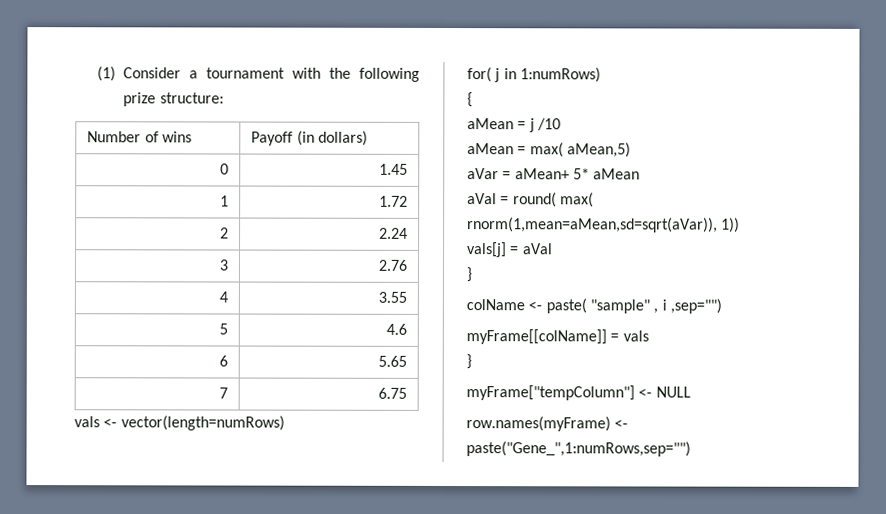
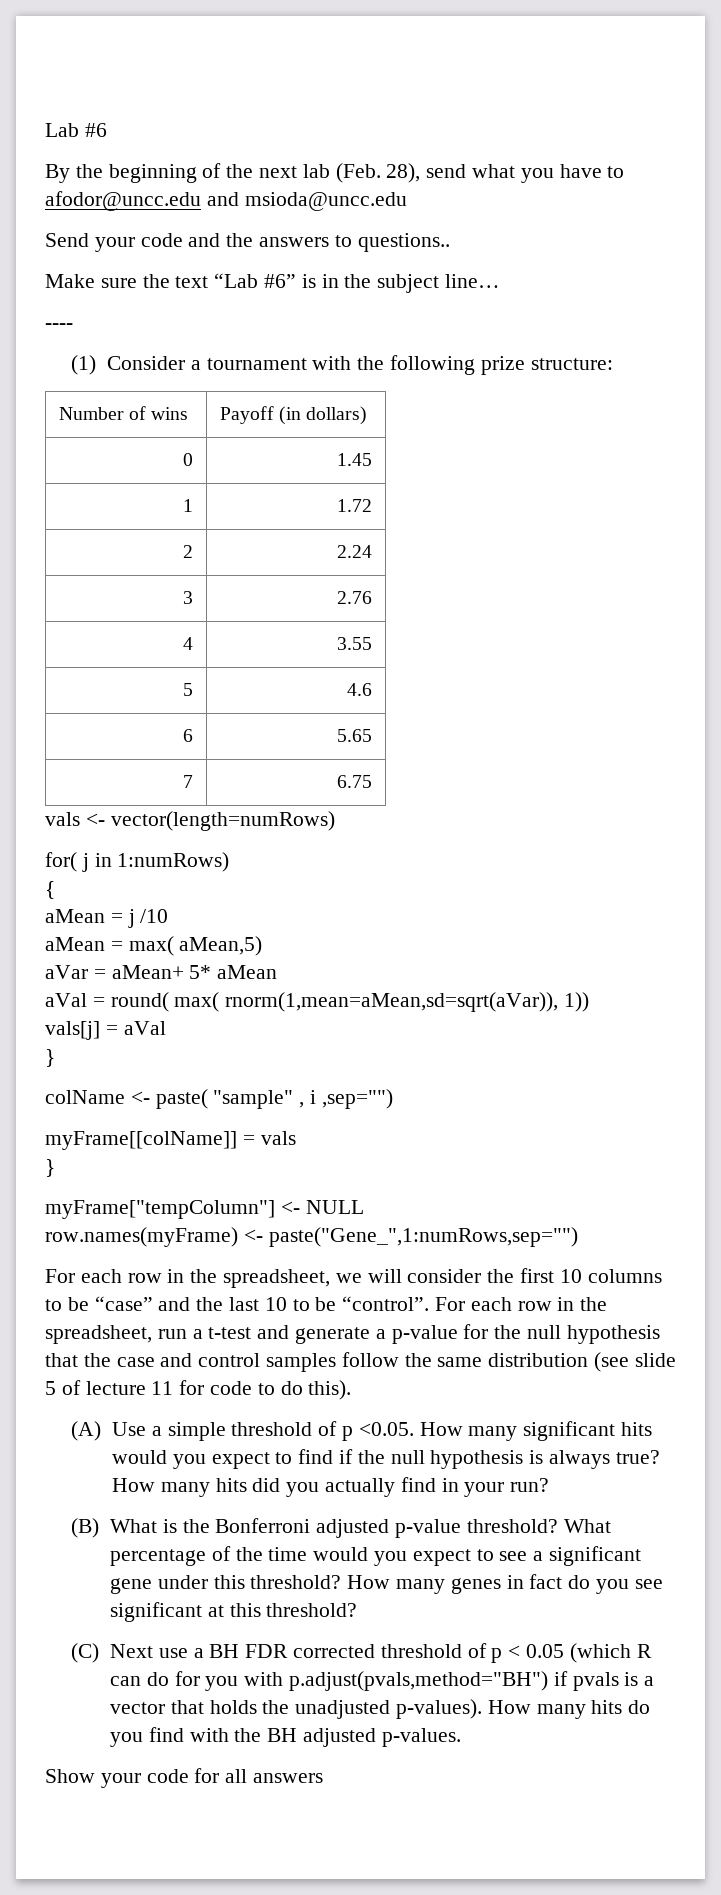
(97, 74) none -> [45,123,107,137] [45,163,625,183] [45,191,407,211] [45,233,450,252] [45,273,501,293] [45,323,73,329] Lab #6 // By the beginning of the next lab (Feb. 28), send what you have to afodor@uncc.edu and msioda@uncc.edu // Send your code and the answers to questions.. // Make sure the text “Lab #6” is in the subject line… // ---- //
(691, 449) none -> [45,1268,662,1288] [45,1296,608,1311] [45,1324,660,1344] [45,1352,676,1372] [45,1380,352,1400] [71,1421,652,1441] [111,1449,660,1469] [111,1477,550,1497] [71,1518,611,1538] [109,1546,641,1566] [109,1574,663,1594] [109,1602,358,1622] [71,1643,652,1663] [109,1671,655,1691] [109,1699,651,1719] [109,1727,461,1747] [45,1768,324,1788] // For each row in the spreadsheet, we will consider the first 10 columns to be “case” and the last 10 to be “control”. For each row in the spreadsheet, run a t-test and generate a p-value for the null hypothesis that the case and control samples follow the same distribution (see slide 5 of lecture 11 for code to do this). // (A) Use a simple threshold of p <0.05. How many significant hits would you expect to find if the null hypothesis is always true? How many hits did you actually find in your run? // (B) What is the Bonferroni adjusted p-value threshold? What percentage of the time would you expect to see a significant gene under this threshold? How many genes in fact do you see significant at this threshold? // (C) Next use a BH FDR corrected threshold of p < 0.05 (which R can do for you with p.adjust(pvals,method="BH") if pvals is a vector that holds the unadjusted p-values). How many hits do you find with the BH adjusted p-values. // Show your code for all answers

